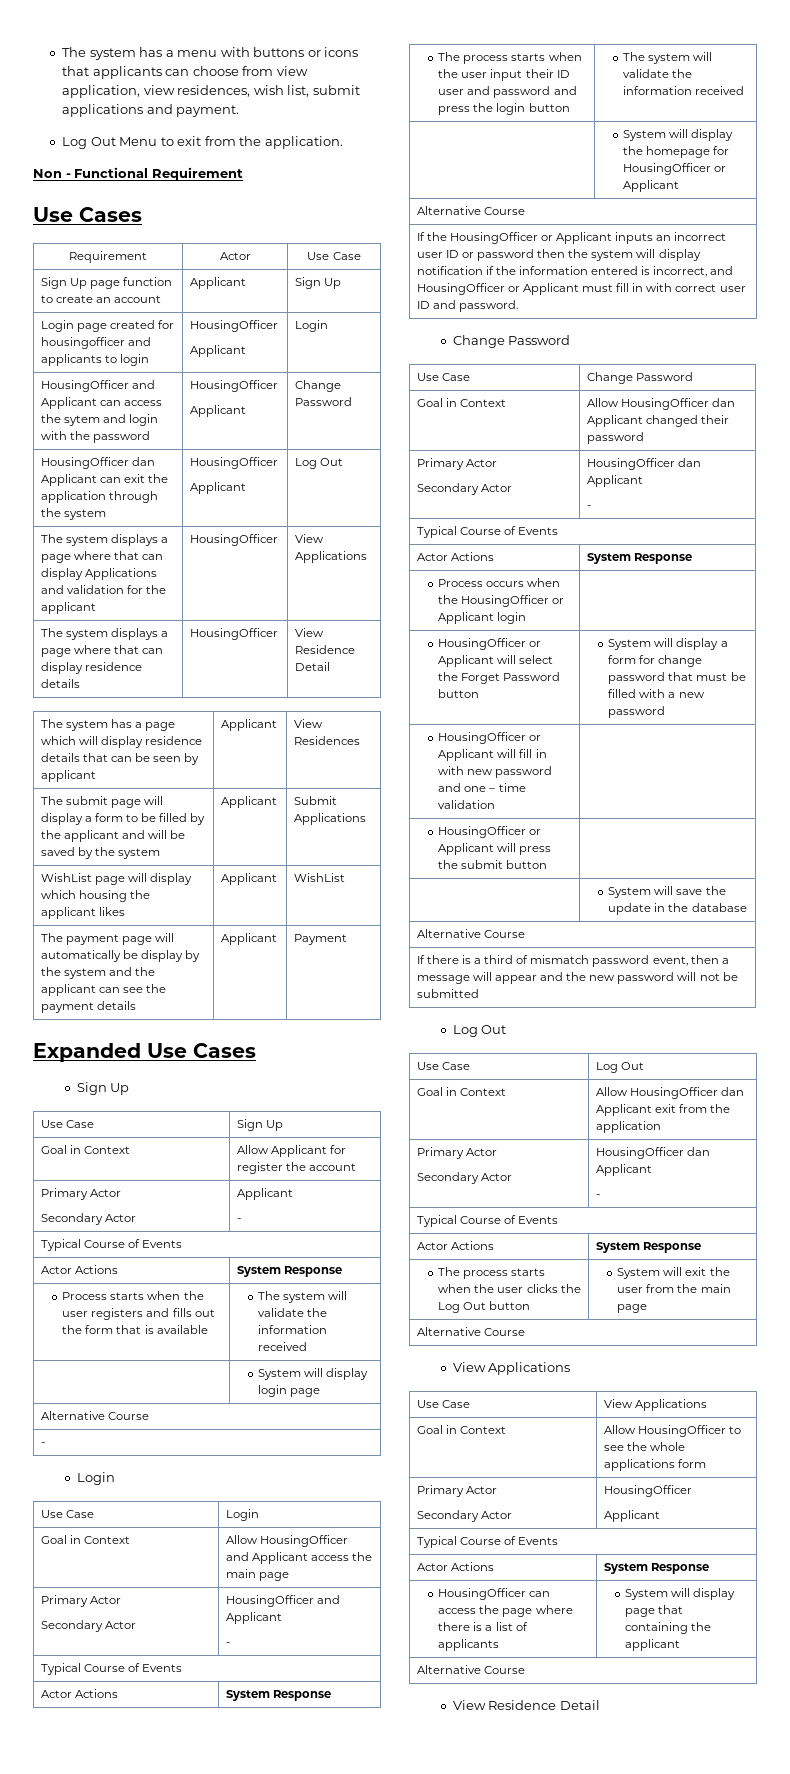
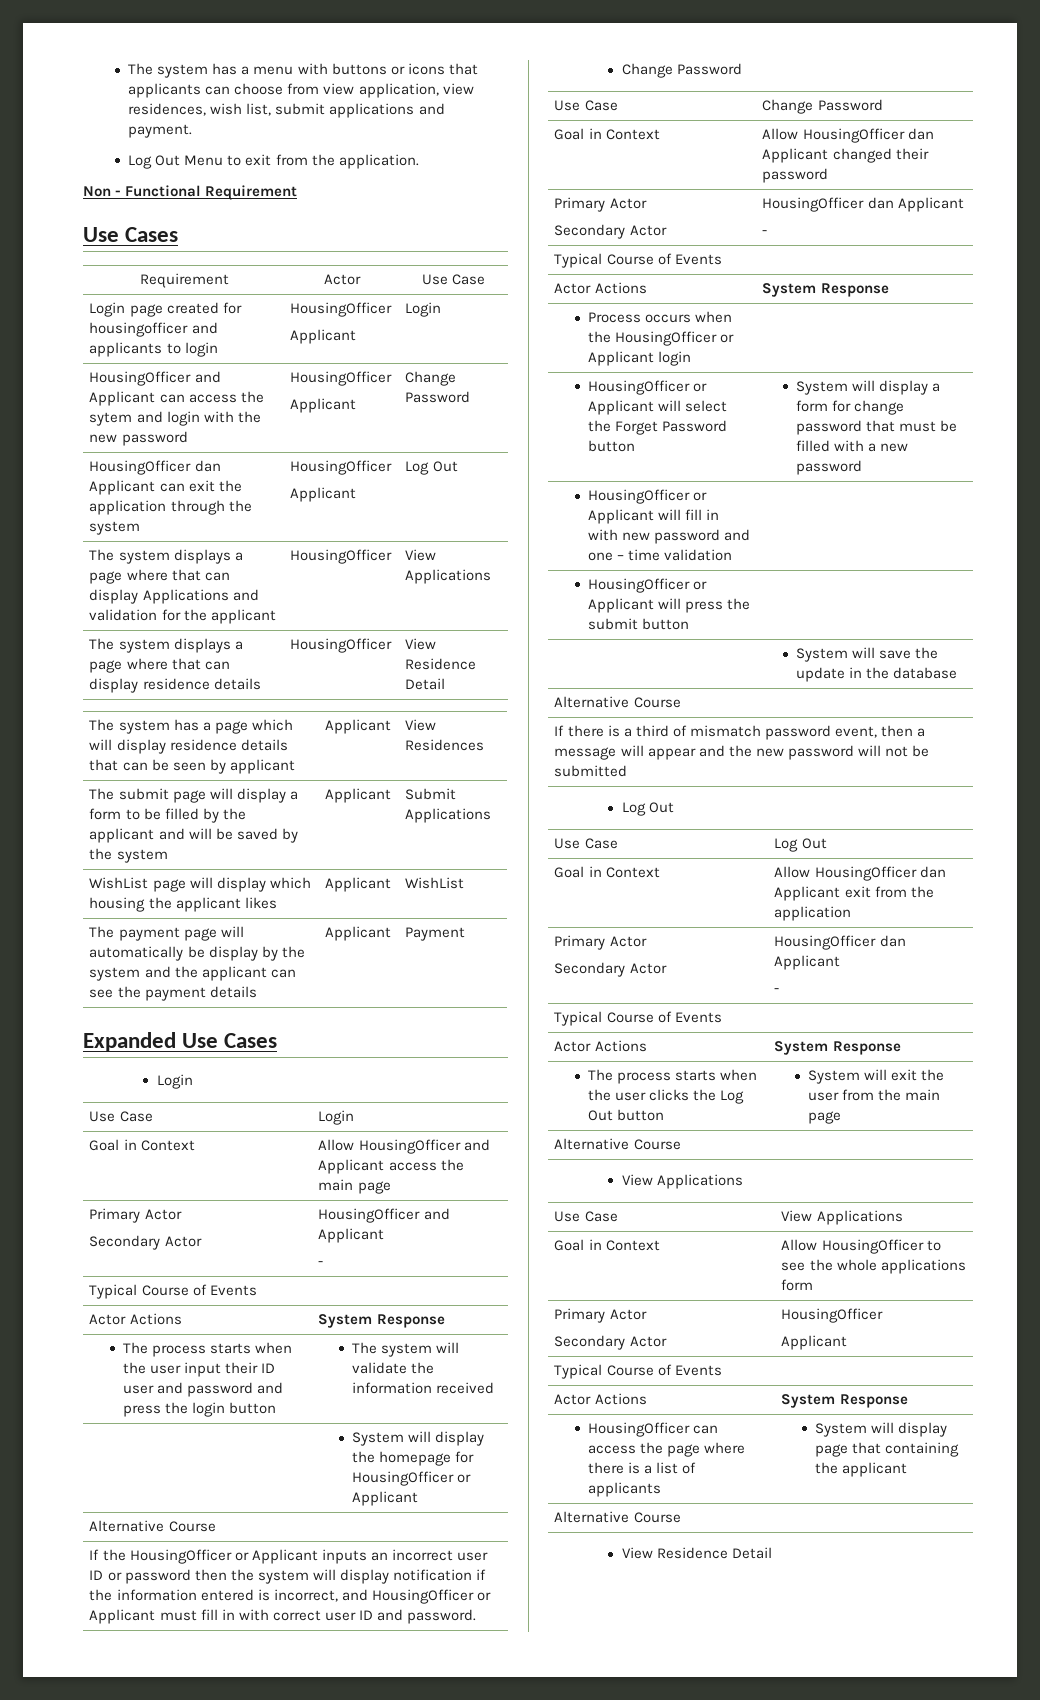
[40,277,173,289] [40,295,162,303] [189,277,246,289] [294,277,341,289] // Sign Up page function to create an account | Applicant | Sign Up -> (486, 279) none
(90, 435) none -> [89,434,118,443] new
[76,1082,130,1095] [40,1120,94,1128] [236,1119,283,1131] [40,1145,130,1154] [236,1145,346,1157] [236,1162,356,1174] [40,1188,121,1200] [40,1213,136,1225] [236,1188,293,1200] [236,1218,241,1222] [40,1239,183,1251] [40,1265,118,1274] [236,1266,342,1277] [62,1291,204,1300] [62,1308,215,1320] [62,1325,208,1334] [258,1291,348,1303] [258,1308,328,1317] [258,1325,328,1334] [258,1342,308,1351] [258,1368,369,1380] [258,1385,321,1397] [40,1411,149,1420] [40,1442,45,1446] // Sign Up // Use Case | Sign Up // Goal in Context | Allow Applicant for register the account // Primary Actor // Secondary Actor | Applicant // - // Typical Course of Events // Actor Actions | System Response // Process starts when the user registers and fills out the form that is available | The system will validate the information received // | System will display login page // Alternative Course // - -> (278, 1040) none

